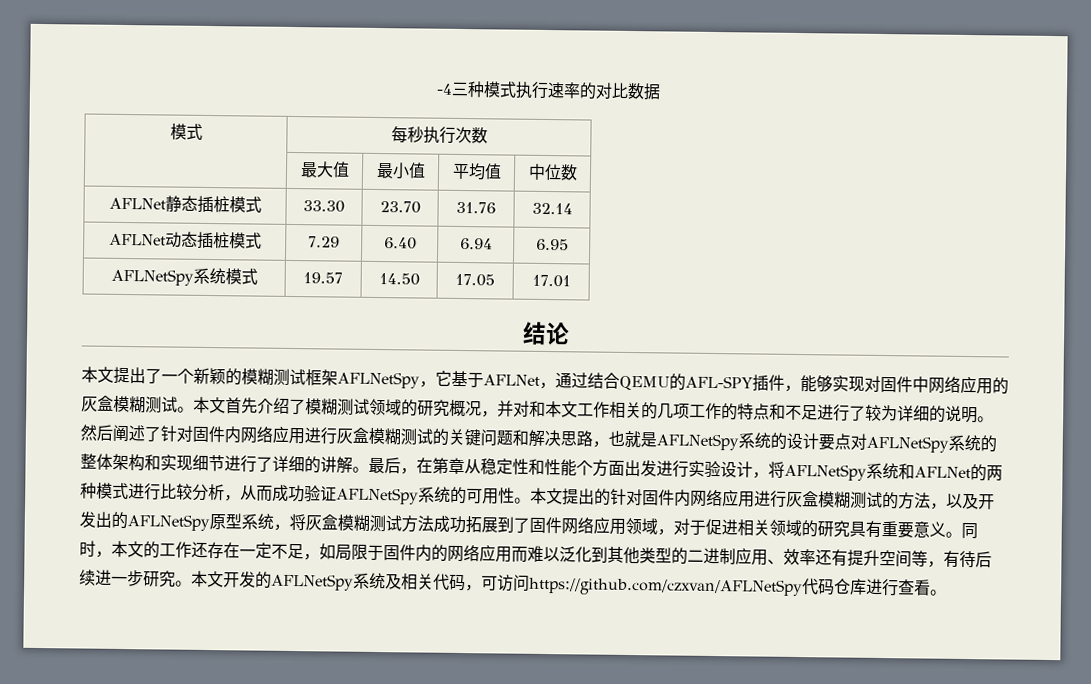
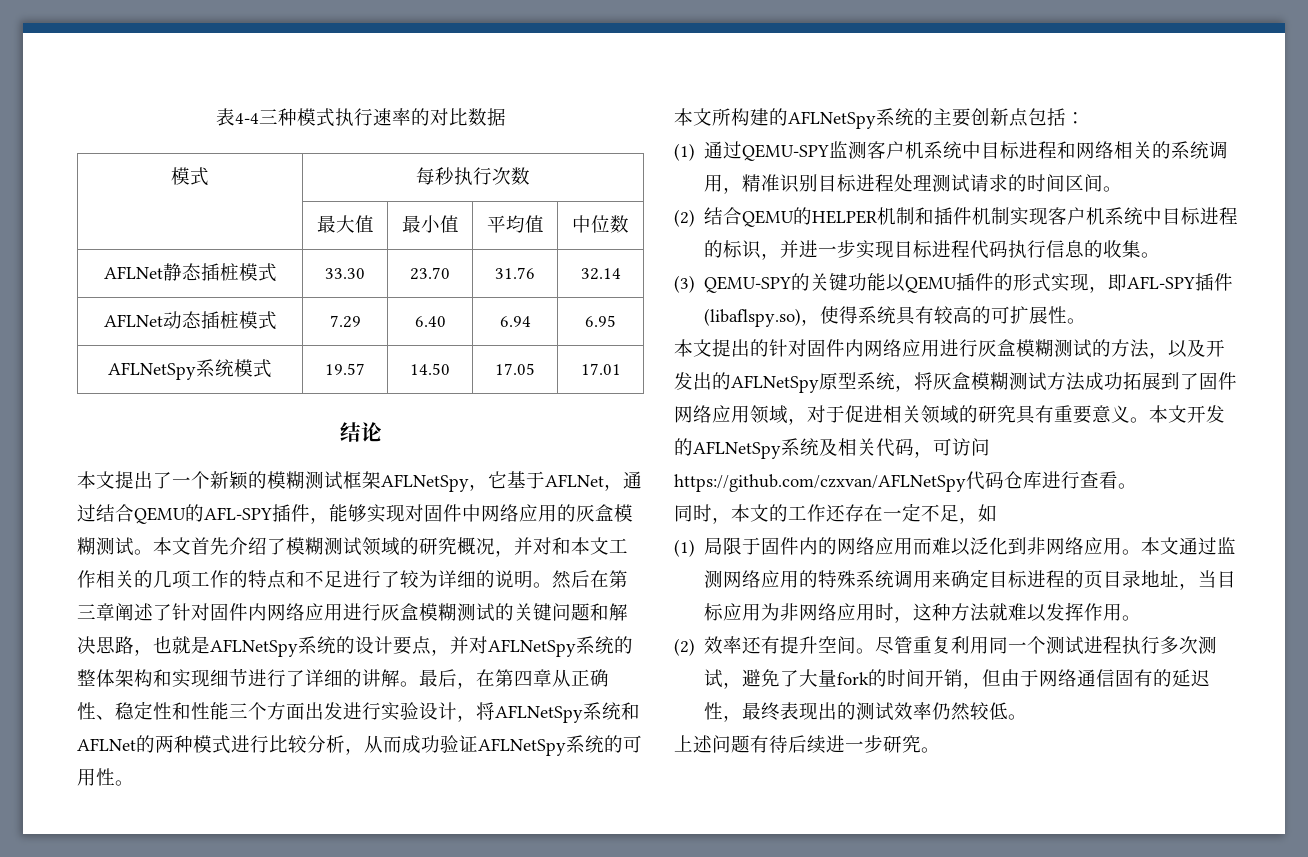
[436,83,453,95] -4 -> [215,108,259,126] 表4-4
(113, 432) none -> [590,570,628,588] [77,603,115,621] 在第三章
(851, 441) none -> [431,636,469,656] ，并
[448,457,481,475] 章从 -> [514,669,609,687] [77,702,115,720] 四章从正确性、
(577, 468) none -> [229,703,248,718] 三
(531, 500) none -> [674,108,1085,129] [674,141,1229,161] [704,174,1123,194] [674,207,1239,227] [704,240,1161,260] [674,273,1234,293] [704,306,1087,327] // 本文所构建的AFLNetSpy系统的主要创新点包括： // (1)通过QEMU-SPY监测客户机系统中目标进程和网络相关的系统调用，精准识别目标进程处理测试请求的时间区间。 // (2)结合QEMU的HELPER机制和插件机制实现客户机系统中目标进程的标识，并进一步实现目标进程代码执行信息的收集。 // (3) QEMU-SPY的关键功能以QEMU插件的形式实现，即AFL-SPY插件(libaflspy.so)，使得系统具有较高的可扩展性。 //
[961,522,978,540] [79,540,992,569] [79,569,192,588] 同时，本文的工作还存在一定不足，如局限于固件内的网络应用而难以泛化到其他类型的二进制应用、效率还有提升空间等，有待后续进一步研究。 -> (1149, 420) none
(947, 592) none -> [674,503,997,524] [674,537,1237,557] [704,569,1237,590] [704,602,1142,623] [674,636,1218,656] [704,669,1211,689] [704,702,1028,722] [674,735,940,754] // 同时，本文的工作还存在一定不足，如 // (1)局限于固件内的网络应用而难以泛化到非网络应用。本文通过监测网络应用的特殊系统调用来确定目标进程的页目录地址，当目标应用为非网络应用时，这种方法就难以发挥作用。 // (2)效率还有提升空间。尽管重复利用同一个测试进程执行多次测试，避免了大量fork的时间开销，但由于网络通信固有的延迟性，最终表现出的测试效率仍然较低。 // 上述问题有待后续进一步研究。

